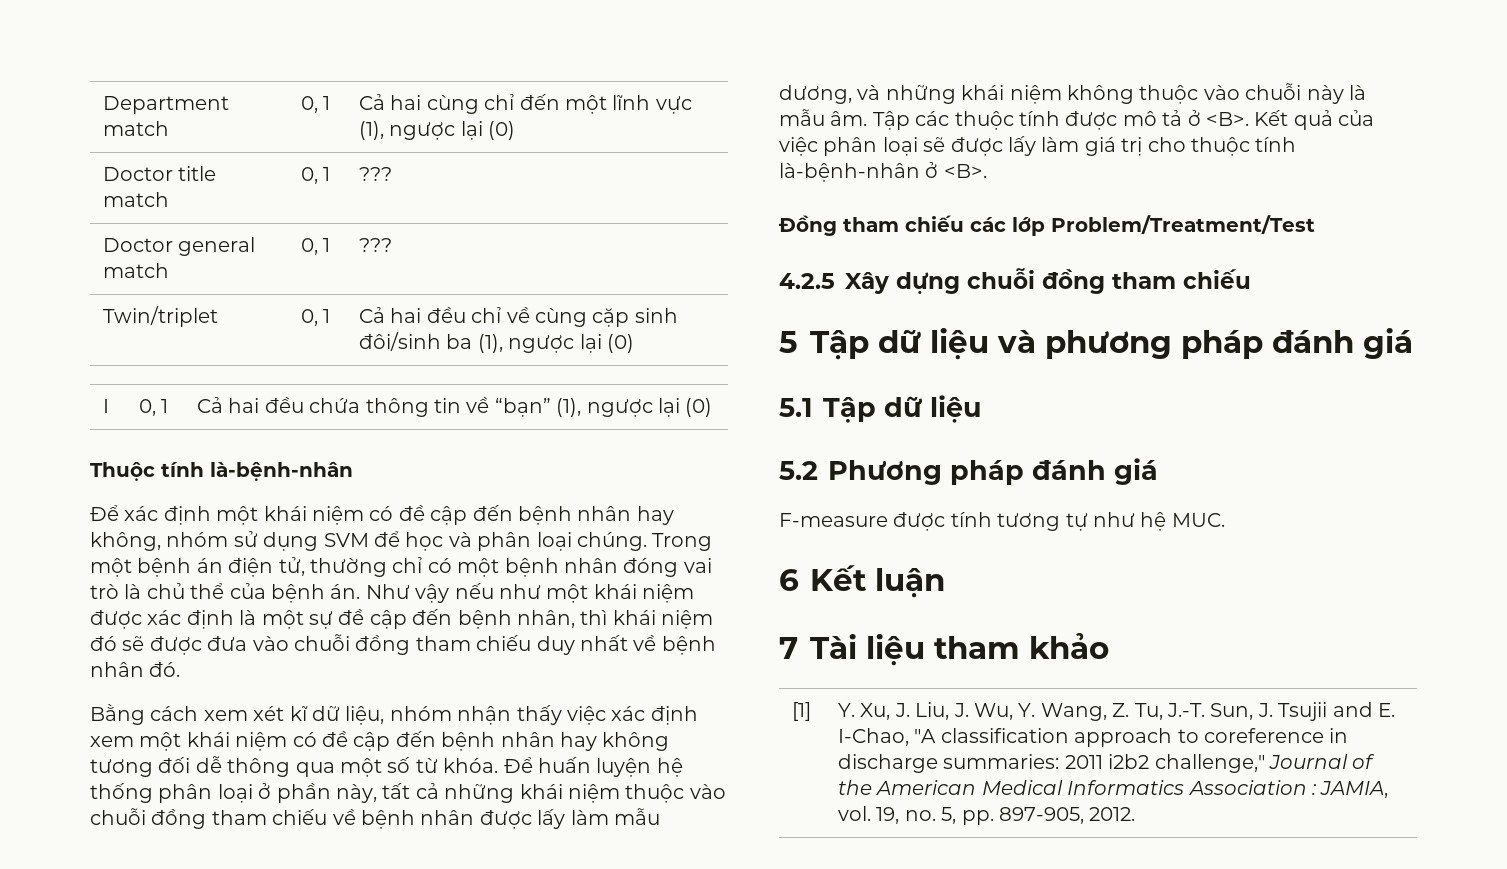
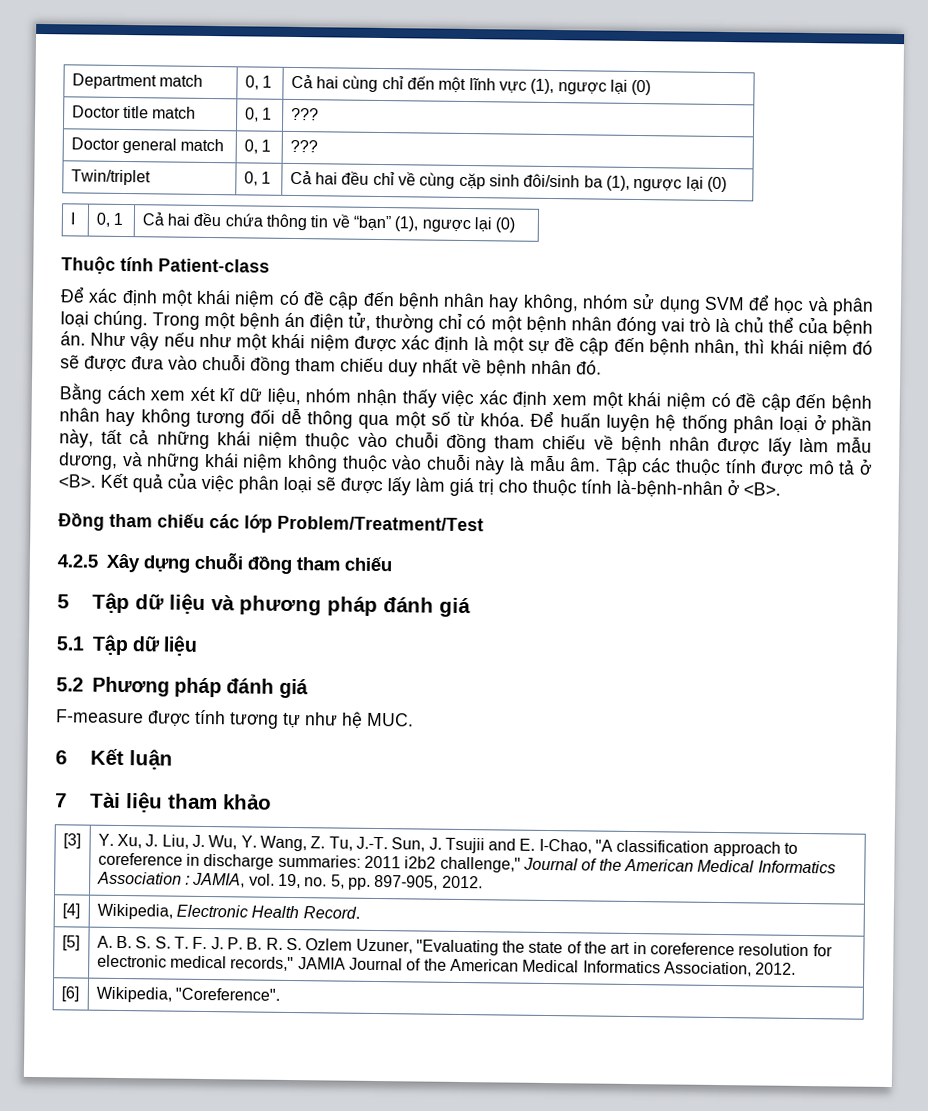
[210,462,353,481] là-bệnh-nhân -> [158,258,270,273] Patient-class
[792,702,812,721] [1] -> [62,833,81,849] [3]
(1136, 814) none -> [61,903,80,919] [96,903,360,920] [61,935,80,951] [96,935,833,957] [96,954,797,977] [60,986,79,1002] [95,986,280,1003] // [4] | Wikipedia, Electronic Health Record. // [5] | A. B. S. S. T. F. J. P. B. R. S. Ozlem Uzuner, "Evaluating the state of the art in coreference resolution for electronic medical records," JAMIA Journal of the American Medical Informatics Association, 2012. // [6] | Wikipedia, "Coreference".

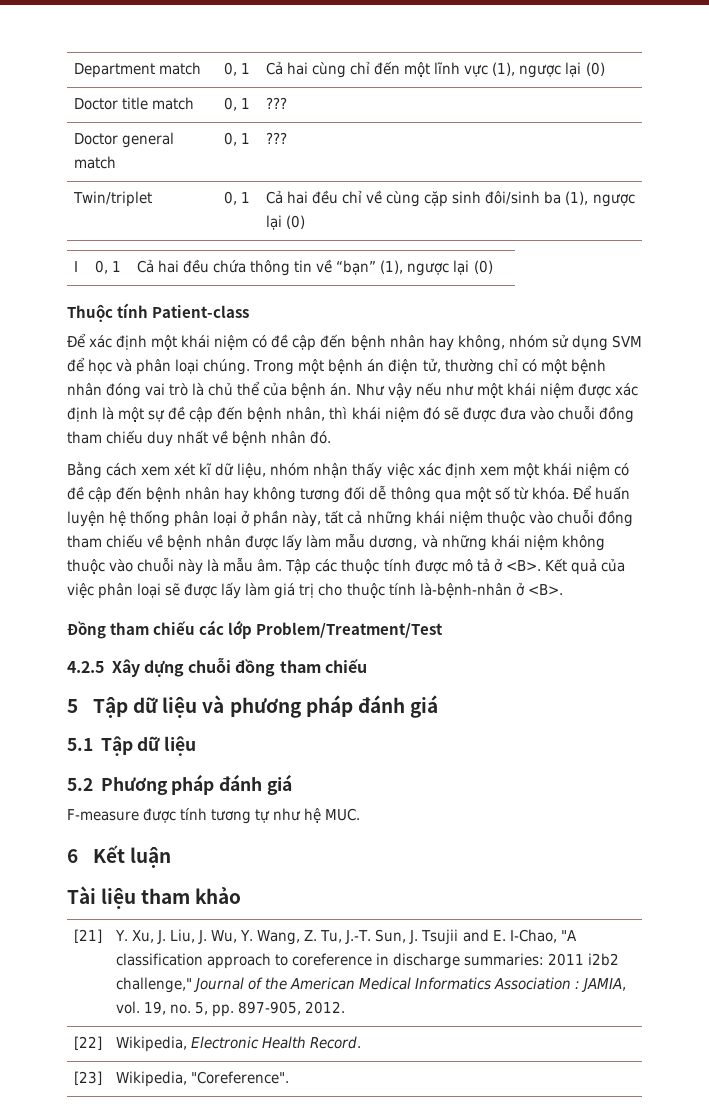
[55,793,67,808] 7 -> (172, 857) none
[62,833,81,849] [3] -> [73,929,102,943] [21]
[61,903,80,919] [4] -> [73,1036,102,1050] [22]
[61,935,80,951] [96,935,833,957] [96,954,797,977] [60,986,79,1002] [5] | A. B. S. S. T. F. J. P. B. R. S. Ozlem Uzuner, "Evaluating the state of the art in coreference resolution for electronic medical records," JAMIA Journal of the American Medical Informatics Association, 2012. // [6] -> [73,1071,102,1085] [23]

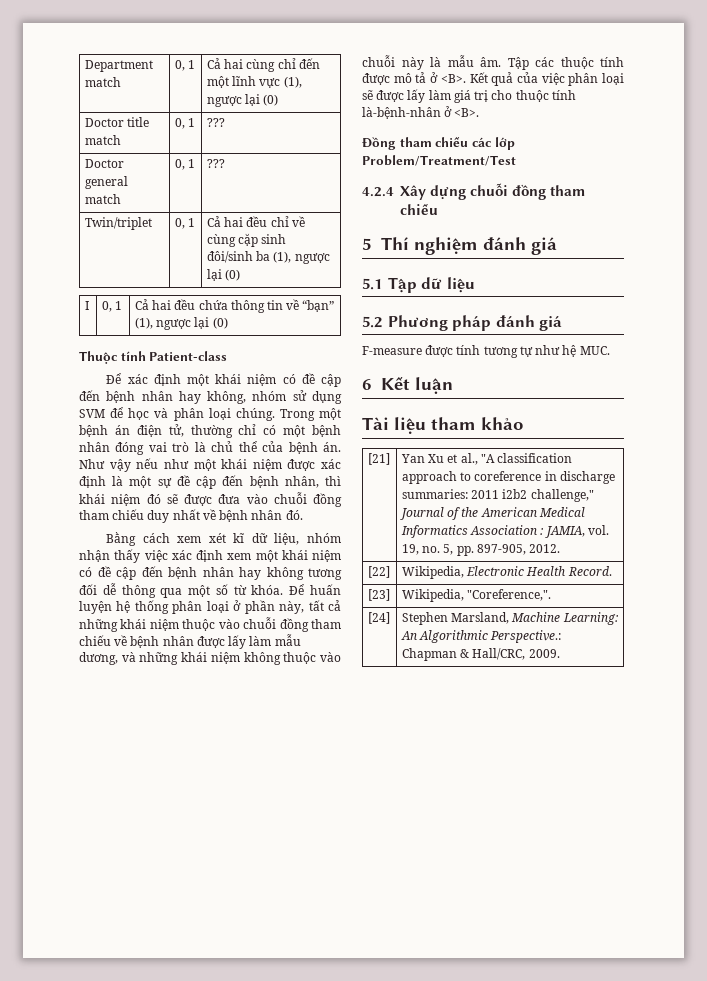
[67,661,104,673] 4.2.5 -> [362,187,394,197] 4.2.4
[93,695,353,718] Tập dữ liệu và phương pháp -> [381,237,479,255] Thí nghiệm
[114,929,557,945] Y. Xu, J. Liu, J. Wu, Y. Wang, Z. Tu, J.-T. Sun, J. Tsujii and E. I-Chao, -> [400,453,478,465] Yan Xu et al.,
[191,1071,290,1084] "Coreference". -> [467,589,552,601] [367,612,390,624] [401,612,618,625] [400,630,562,643] [401,648,560,661] "Coreference,". // [24] | Stephen Marsland, Machine Learning: An Algorithmic Perspective.: Chapman & Hall/CRC, 2009.

